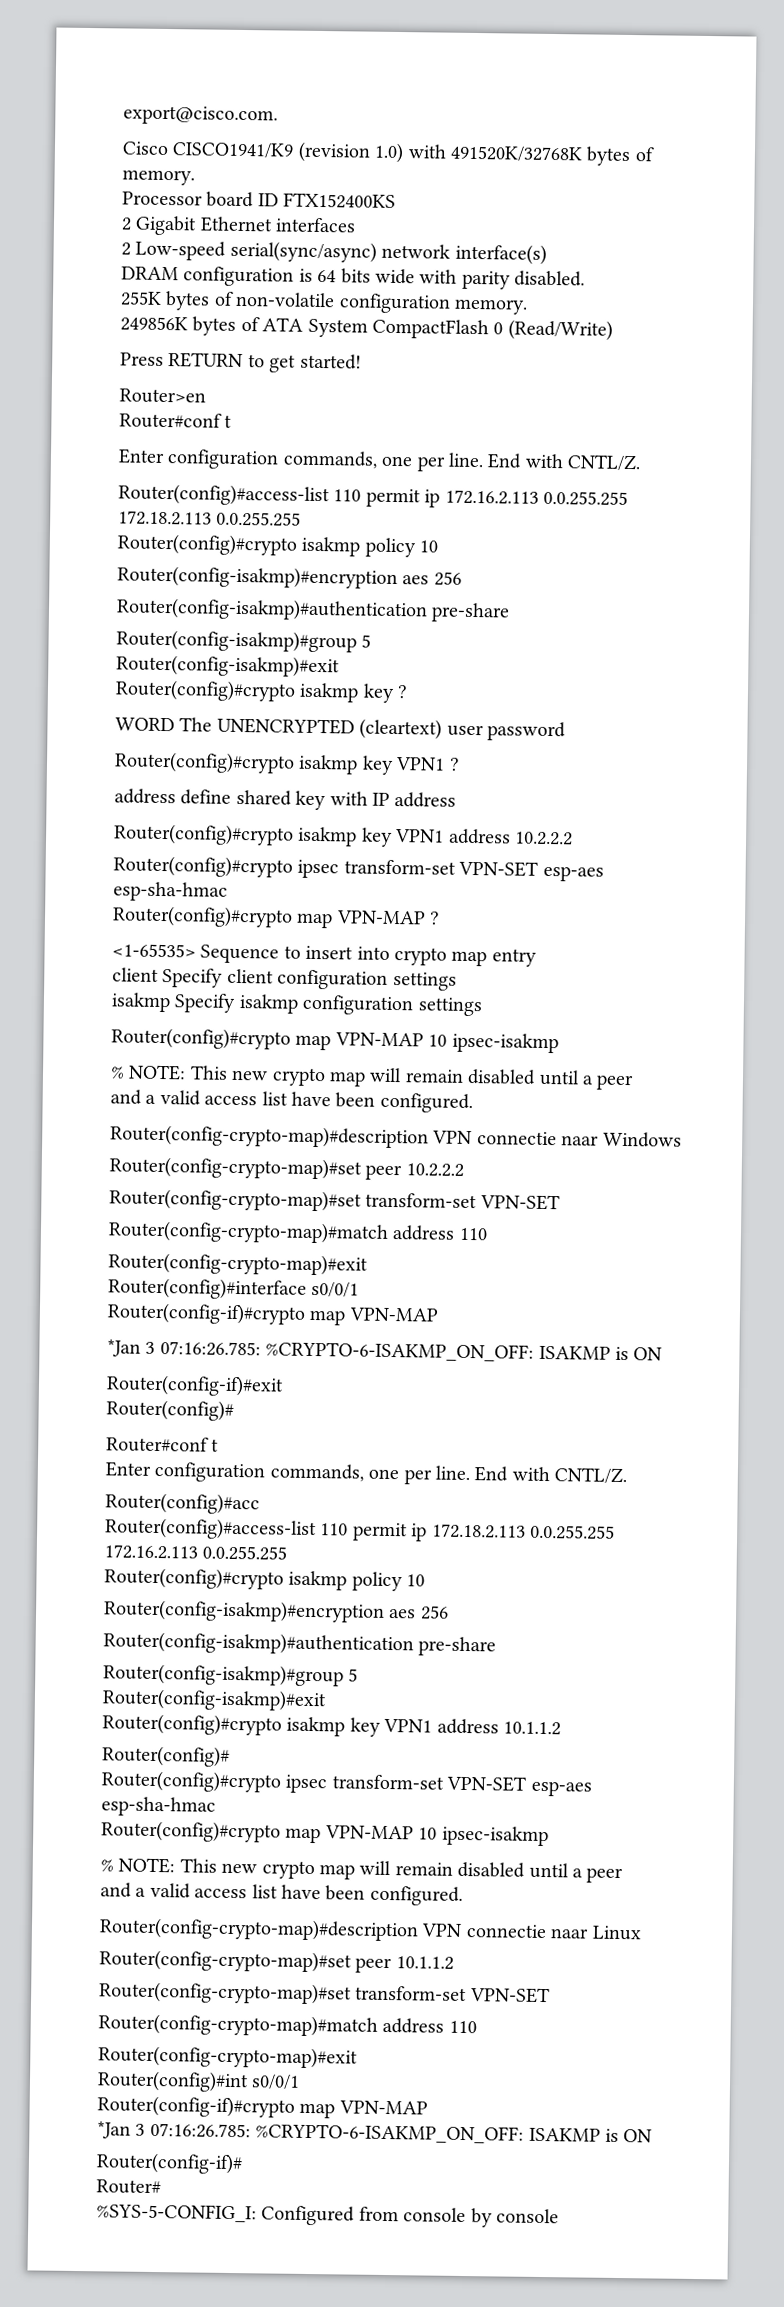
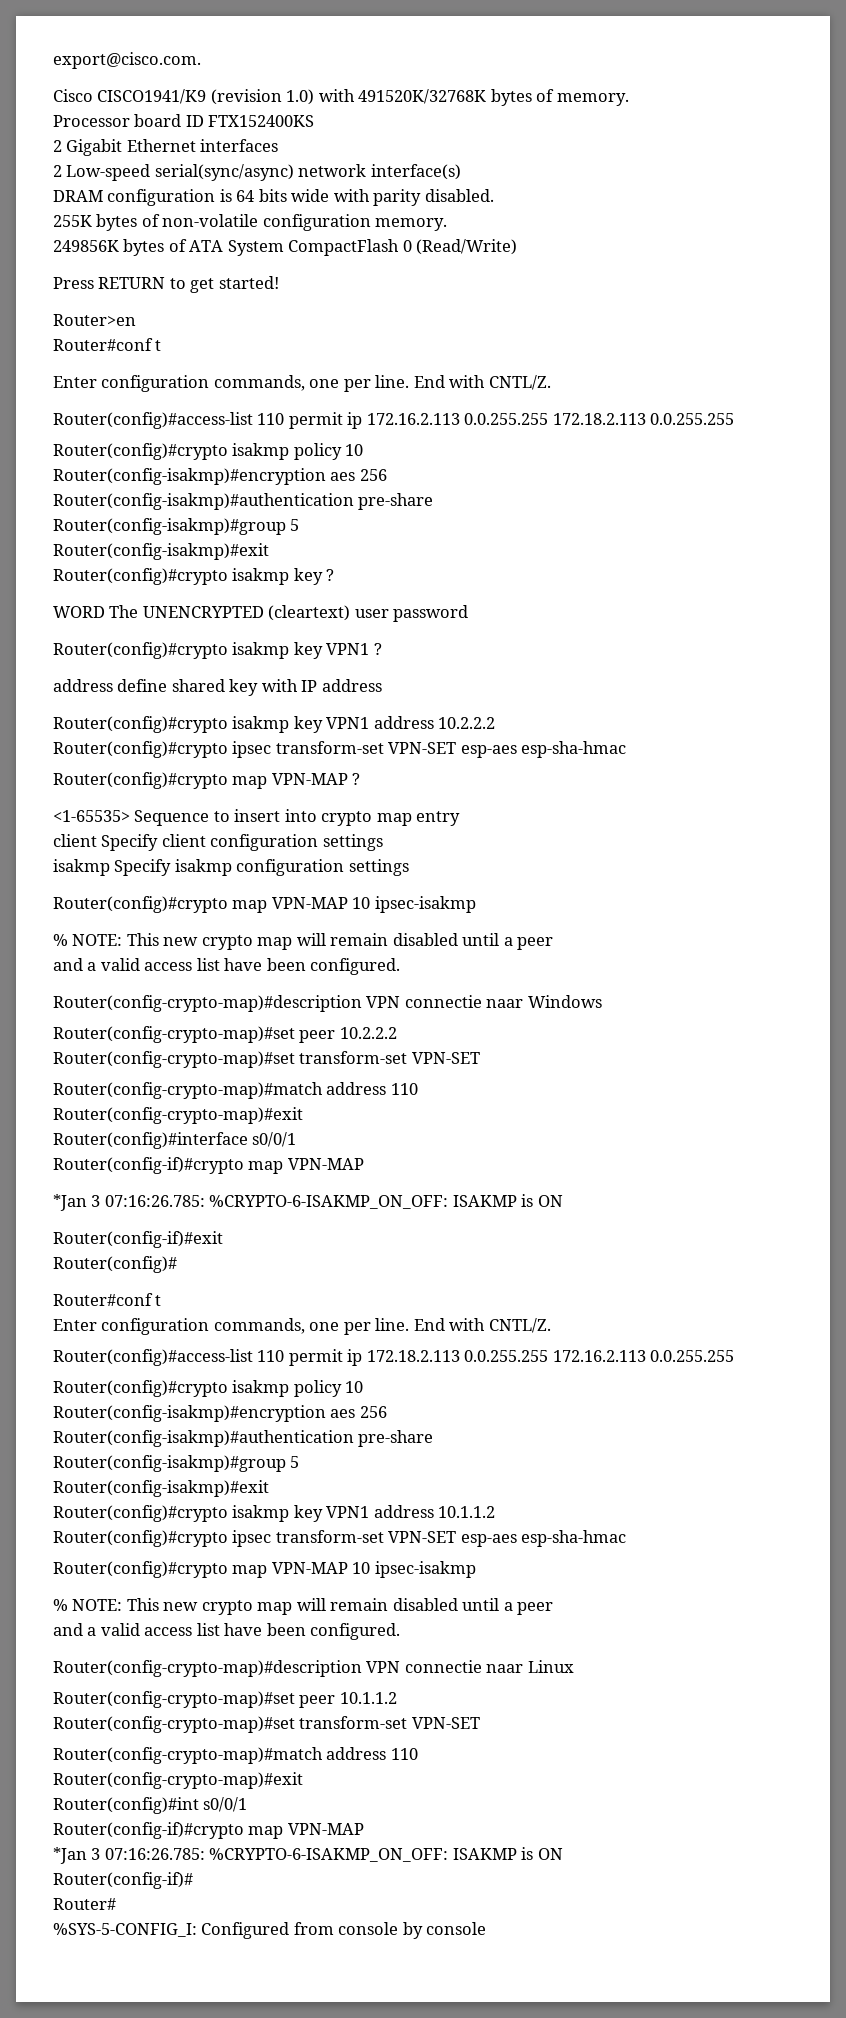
[105,1492,260,1515] // Router(config)#acc -> (551, 1325) none
[102,1745,230,1767] // Router(config)# -> (496, 1512) none

